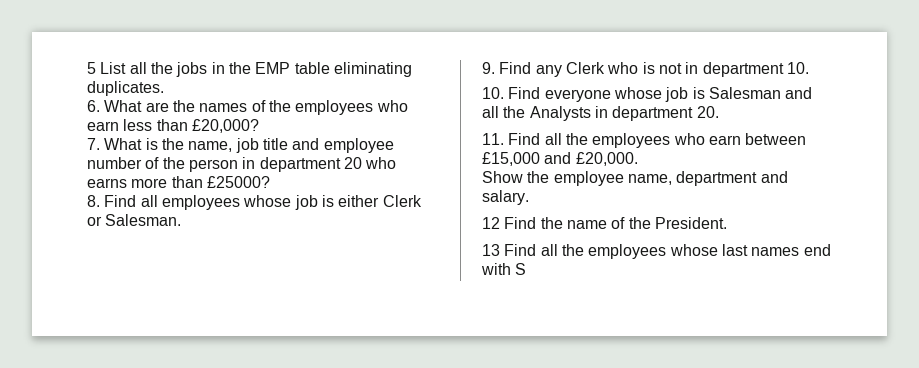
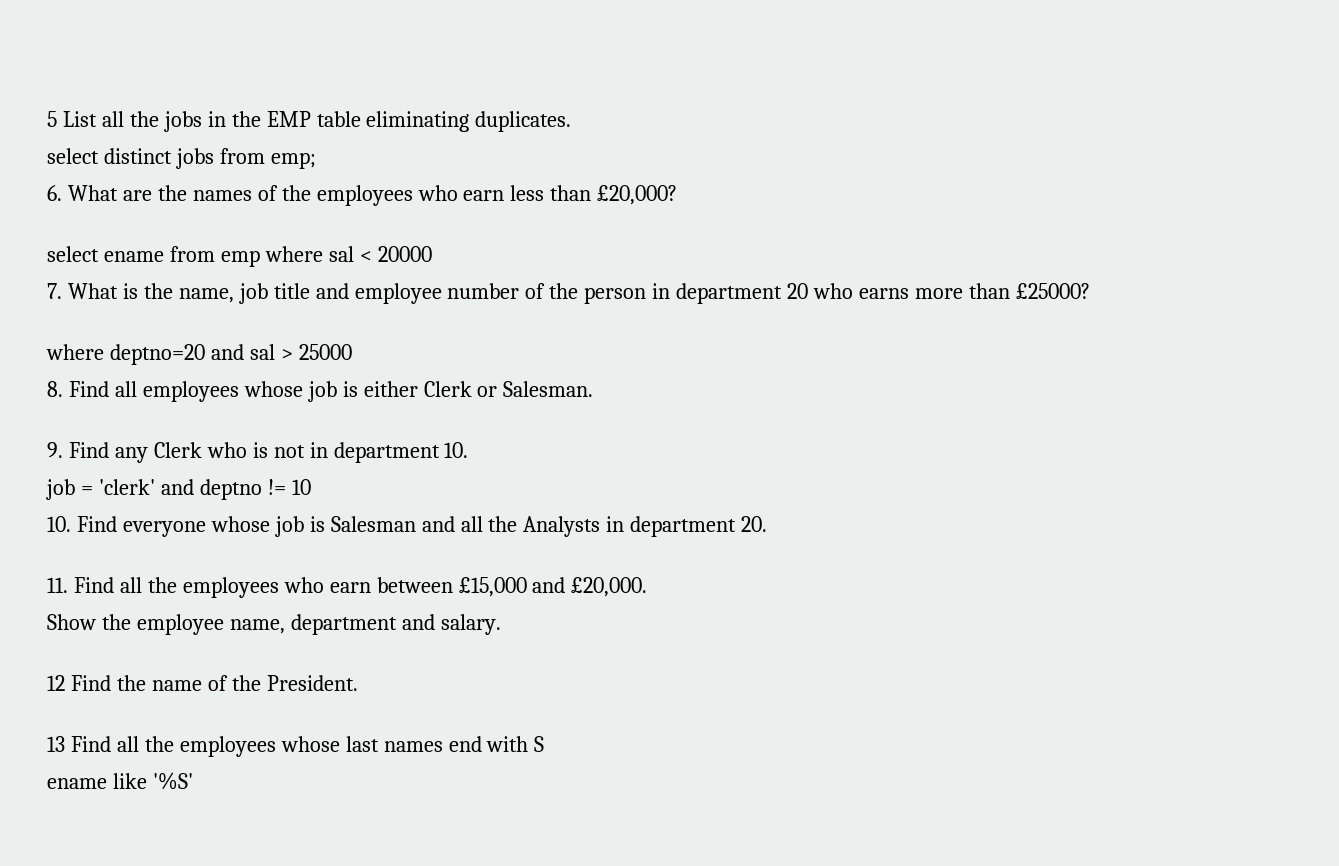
(164, 88) none -> [47,148,316,169] // select distinct jobs from emp;
(259, 126) none -> [47,246,432,267] // select ename from emp where sal < 20000
(270, 182) none -> [46,344,352,365] // where deptno=20 and sal > 25000
(809, 68) none -> [46,479,311,500] // job = 'clerk' and deptno != 10
(527, 269) none -> [47,772,193,790] // ename like '%S'

